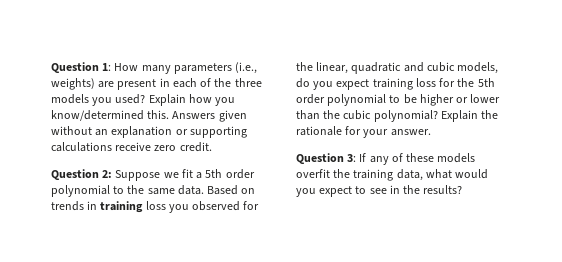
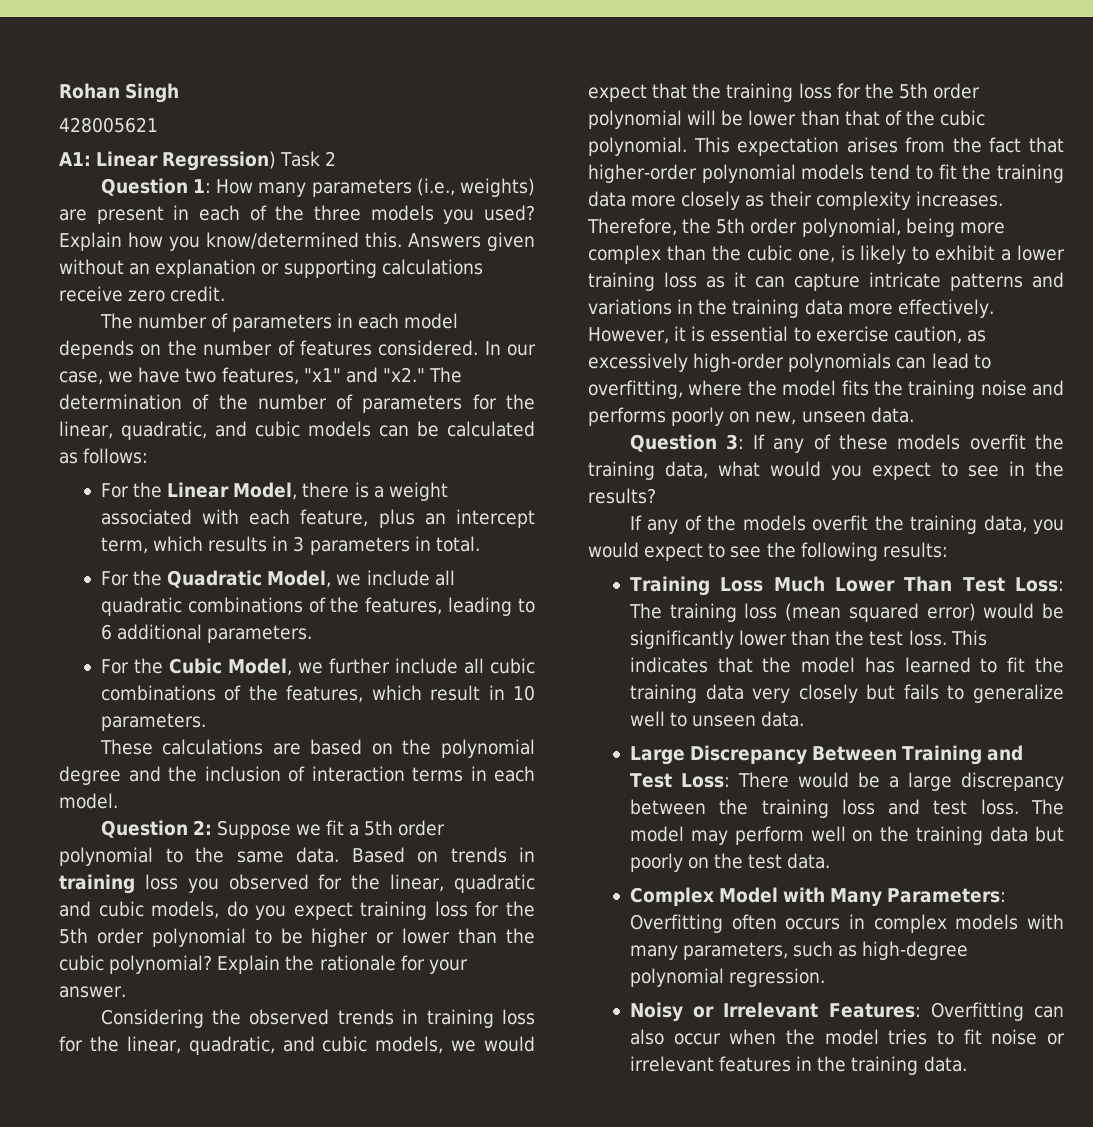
(51, 67) none -> [59,83,180,103] [59,117,158,133] [59,151,337,171] Rohan Singh // 428005621 // A1: Linear Regression) Task 2 //
(212, 147) none -> [99,313,459,332] [59,340,536,359] [59,367,463,385] [59,394,535,413] [59,421,535,440] [59,448,149,464] [100,482,448,501] [100,509,536,528] [100,536,480,555] [100,570,455,588] [100,597,535,616] [100,624,313,643] [100,658,535,676] [100,685,535,703] [100,713,206,731] [99,739,536,758] [59,766,535,785] [59,793,118,809] // The number of parameters in each model depends on the number of features considered. In our case, we have two features, "x1" and "x2." The determination of the number of parameters for the linear, quadratic, and cubic models can be calculated as follows: // For the Linear Model, there is a weight associated with each feature, plus an intercept term, which results in 3 parameters in total. // For the Quadratic Model, we include all quadratic combinations of the features, leading to 6 additional parameters. // For the Cubic Model, we further include all cubic combinations of the features, which result in 10 parameters. // These calculations are based on the polynomial degree and the inclusion of interaction terms in each model.
(431, 132) none -> [100,1009,535,1028] [59,1036,535,1055] [588,83,981,102] [588,110,986,129] [588,137,1064,156] [588,164,1065,183] [588,191,1003,210] [587,218,1005,237] [588,245,1065,264] [588,272,1064,291] [588,299,994,318] [588,326,986,344] [588,353,991,372] [588,380,1064,399] [588,407,914,426] // Considering the observed trends in training loss for the linear, quadratic, and cubic models, we would expect that the training loss for the 5th order polynomial will be lower than that of the cubic polynomial. This expectation arises from the fact that higher-order polynomial models tend to fit the training data more closely as their complexity increases. Therefore, the 5th order polynomial, being more complex than the cubic one, is likely to exhibit a lower training loss as it can capture intricate patterns and variations in the training data more effectively. However, it is essential to exercise caution, as excessively high-order polynomials can lead to overfitting, where the model fits the training noise and performs poorly on new, unseen data.
(463, 189) none -> [629,515,1064,534] [588,542,948,561] [629,576,1064,596] [628,603,1064,622] [629,630,987,649] [629,657,1064,673] [629,684,1064,703] [629,711,805,727] [629,745,1024,765] [629,772,1064,791] [629,799,1064,818] [629,826,1064,845] [629,853,831,872] [629,887,1007,907] [629,914,1064,933] [629,941,969,960] [629,968,826,987] [629,1002,1064,1022] [629,1029,1065,1045] [629,1056,967,1075] // If any of the models overfit the training data, you would expect to see the following results: // Training Loss Much Lower Than Test Loss: The training loss (mean squared error) would be significantly lower than the test loss. This indicates that the model has learned to fit the training data very closely but fails to generalize well to unseen data. // Large Discrepancy Between Training and Test Loss: There would be a large discrepancy between the training loss and test loss. The model may perform well on the training data but poorly on the test data. // Complex Model with Many Parameters: Overfitting often occurs in complex models with many parameters, such as high-degree polynomial regression. // Noisy or Irrelevant Features: Overfitting can also occur when the model tries to fit noise or irrelevant features in the training data.

